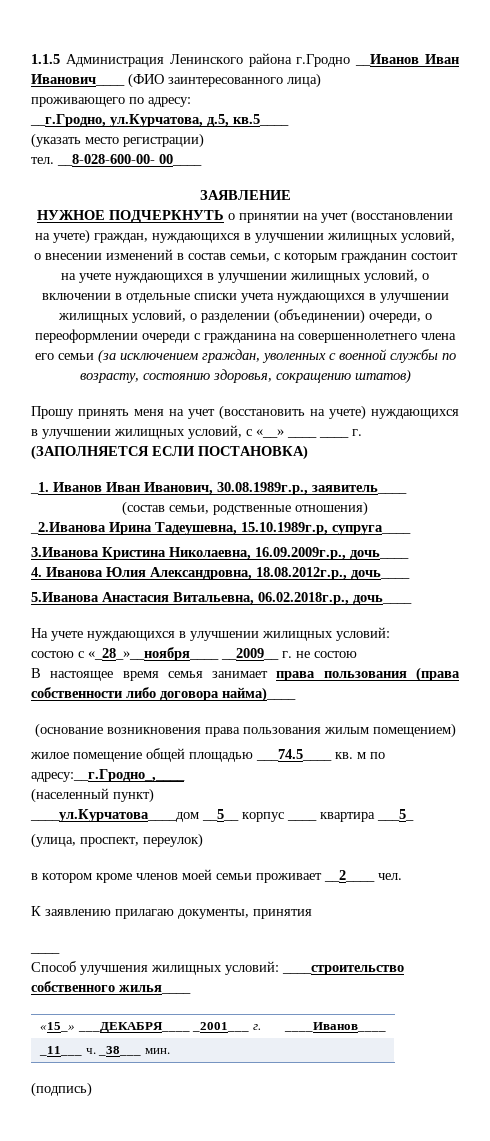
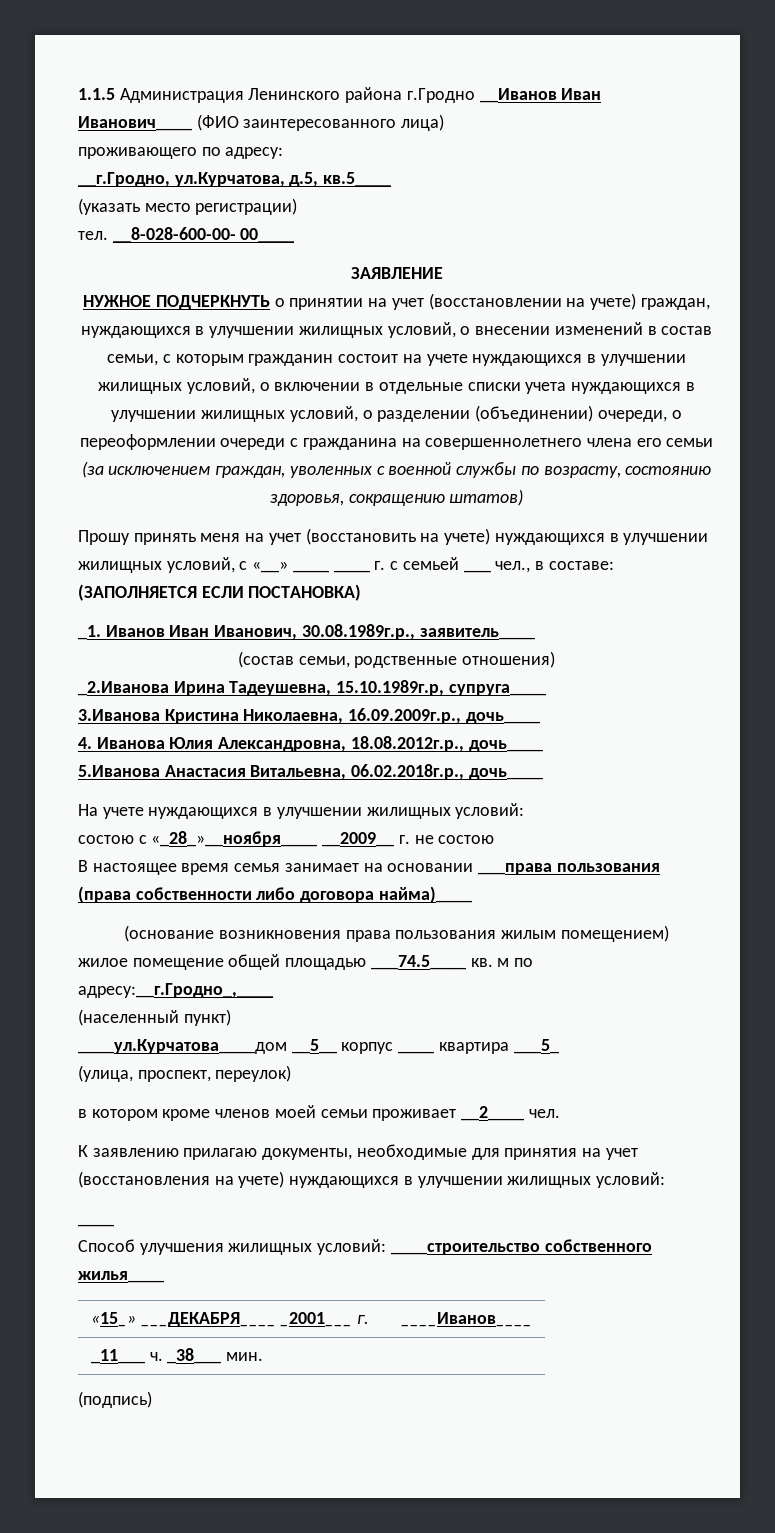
(362, 432) none -> [390,557,459,570] [463,561,614,573] с семьей ___ чел., в составе:
[276,671,316,681] права -> [363,863,553,875] на основании ___права
(249, 914) none -> [356,1144,500,1160] необходимые для
(312, 914) none -> [582,1148,638,1160] [78,1171,666,1188] на учет (восстановления на учете) нуждающихся в улучшении жилищных условий:

